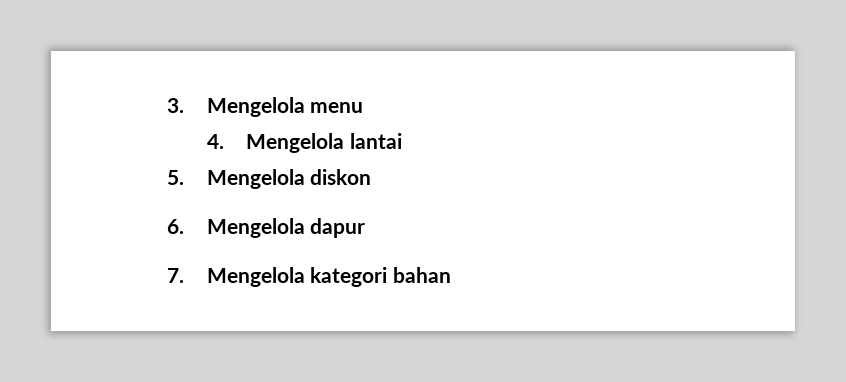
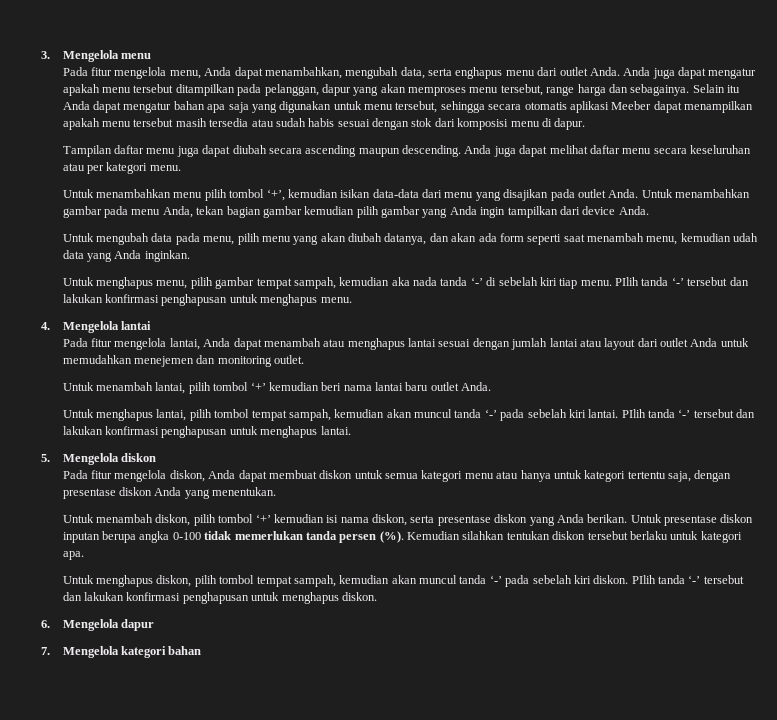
[206,133,402,153] [167,169,372,189] 4. Mengelola lantai // 5. Mengelola diskon -> [62,67,757,79] [62,84,741,96] [62,101,754,113] [62,118,586,130] [62,145,752,157] [62,162,181,174] [62,189,751,201] [62,206,649,218] [62,233,759,245] [62,250,190,262] [62,277,749,289] [62,294,352,306] [40,321,152,333] [62,338,749,350] [62,355,305,367] [62,382,492,394] [62,409,756,421] [62,426,351,438] [40,453,157,465] [62,470,732,482] [62,487,277,499] [62,514,754,526] [62,531,742,543] [62,551,84,560] [62,575,744,587] [62,592,377,604] Pada fitur mengelola menu, Anda dapat menambahkan, mengubah data, serta enghapus menu dari outlet Anda. Anda juga dapat mengatur apakah menu tersebut ditampilkan pada pelanggan, dapur yang akan memproses menu tersebut, range harga dan sebagainya. Selain itu Anda dapat mengatur bahan apa saja yang digunakan untuk menu tersebut, sehingga secara otomatis aplikasi Meeber dapat menampilkan apakah menu tersebut masih tersedia atau sudah habis sesuai dengan stok dari komposisi menu di dapur. // Tampilan daftar menu juga dapat diubah secara ascending maupun descending. Anda juga dapat melihat daftar menu secara keseluruhan atau per kategori menu. // Untuk menambahkan menu pilih tombol ‘+’, kemudian isikan data-data dari menu yang disajikan pada outlet Anda. Untuk menambahkan gambar pada menu Anda, tekan bagian gambar kemudian pilih gambar yang Anda ingin tampilkan dari device Anda. // Untuk mengubah data pada menu, pilih menu yang akan diubah datanya, dan akan ada form seperti saat menambah menu, kemudian udah data yang Anda inginkan. // Untuk menghapus menu, pilih gambar tempat sampah, kemudian aka nada tanda ‘-’ di sebelah kiri tiap menu. PIlih tanda ‘-’ tersebut dan lakukan konfirmasi penghapusan untuk menghapus menu. // 4. Mengelola lantai // Pada fitur mengelola lantai, Anda dapat menambah atau menghapus lantai sesuai dengan jumlah lantai atau layout dari outlet Anda untuk memudahkan menejemen dan monitoring outlet. // Untuk menambah lantai, pilih tombol ‘+’ kemudian beri nama lantai baru outlet Anda. // Untuk menghapus lantai, pilih tombol tempat sampah, kemudian akan muncul tanda ‘-’ pada sebelah kiri lantai. PIlih tanda ‘-’ tersebut dan lakukan konfirmasi penghapusan untuk menghapus lantai. // 5. Mengelola diskon // Pada fitur mengelola diskon, Anda dapat membuat diskon untuk semua kategori menu atau hanya untuk kategori tertentu saja, dengan presentase diskon Anda yang menentukan. // Untuk menambah diskon, pilih tombol ‘+’ kemudian isi nama diskon, serta presentase diskon yang Anda berikan. Untuk presentase diskon inputan berupa angka 0-100 tidak memerlukan tanda persen (%). Kemudian silahkan tentukan diskon tersebut berlaku untuk kategori apa. // Untuk menghapus diskon, pilih tombol tempat sampah, kemudian akan muncul tanda ‘-’ pada sebelah kiri diskon. PIlih tanda ‘-’ tersebut dan lakukan konfirmasi penghapusan untuk menghapus diskon.

